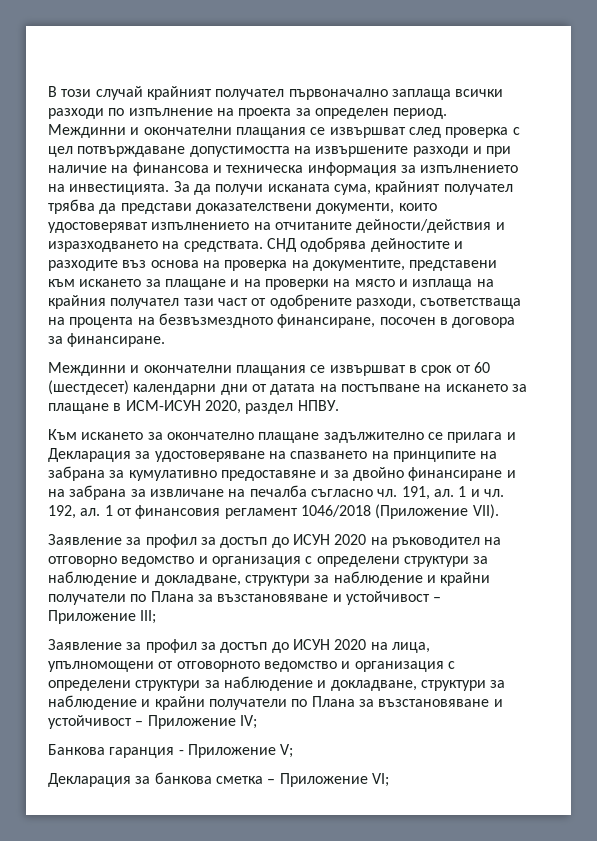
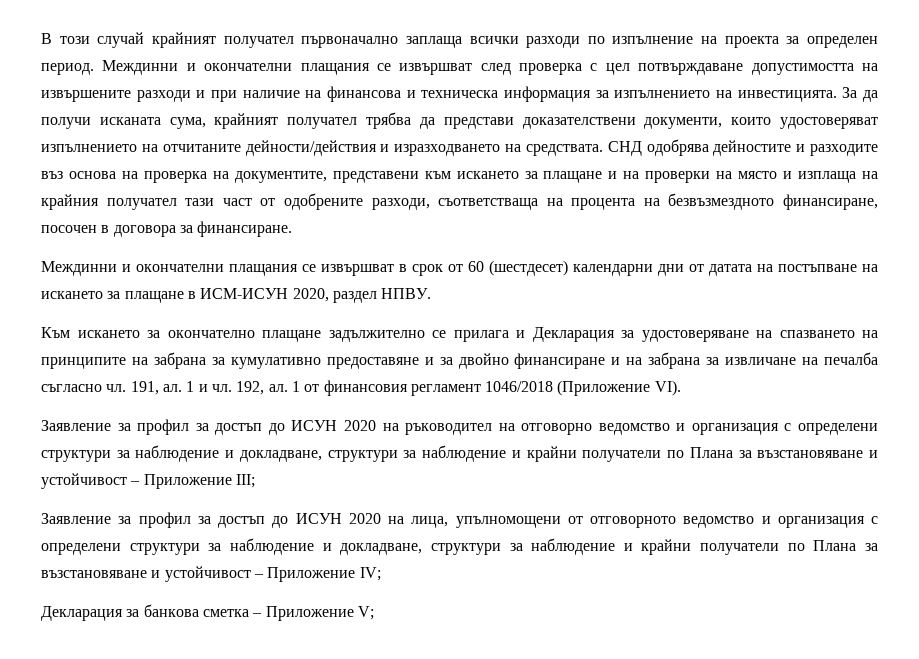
[472,504,499,519] VII). -> [654,380,681,396] VI).
[48,744,294,758] // Банкова гаранция - Приложение V; -> (381, 574) none
[371,773,389,787] VI; -> [357,606,374,620] V;

